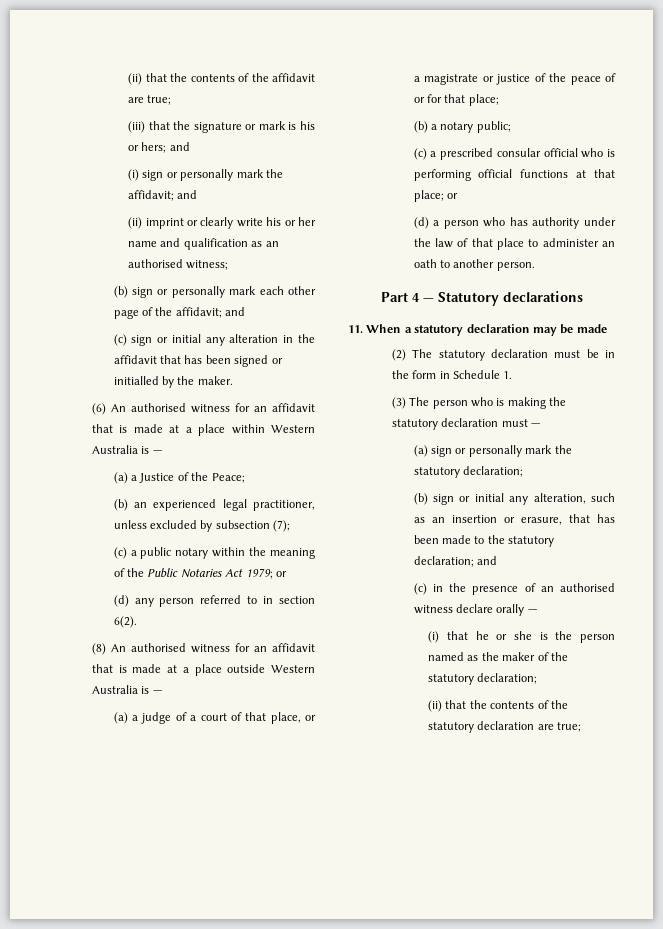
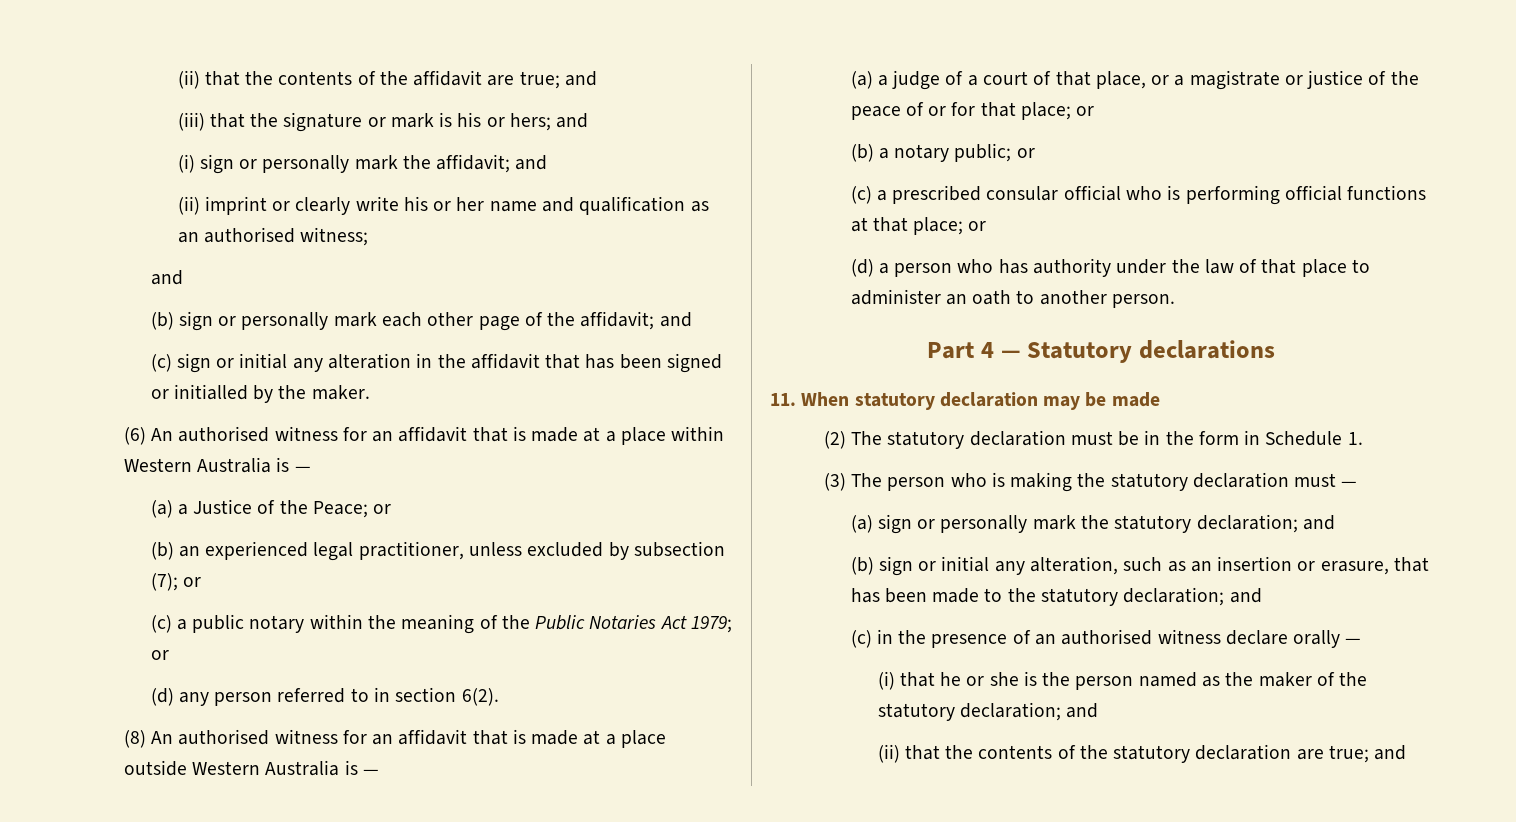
(172, 100) none -> [564,71,597,86] and
(229, 265) none -> [150,270,183,285] // and
(245, 478) none -> [373,504,392,514] or
(291, 526) none -> [182,577,201,587] or
(499, 100) none -> [1076,106,1095,116] or
(511, 127) none -> [1016,148,1035,158] or
[404,327,412,333] a -> (850, 399) none
(524, 471) none -> [1302,515,1335,530] and
(538, 678) none -> [1066,703,1099,718] and
(582, 727) none -> [1374,745,1407,760] and

